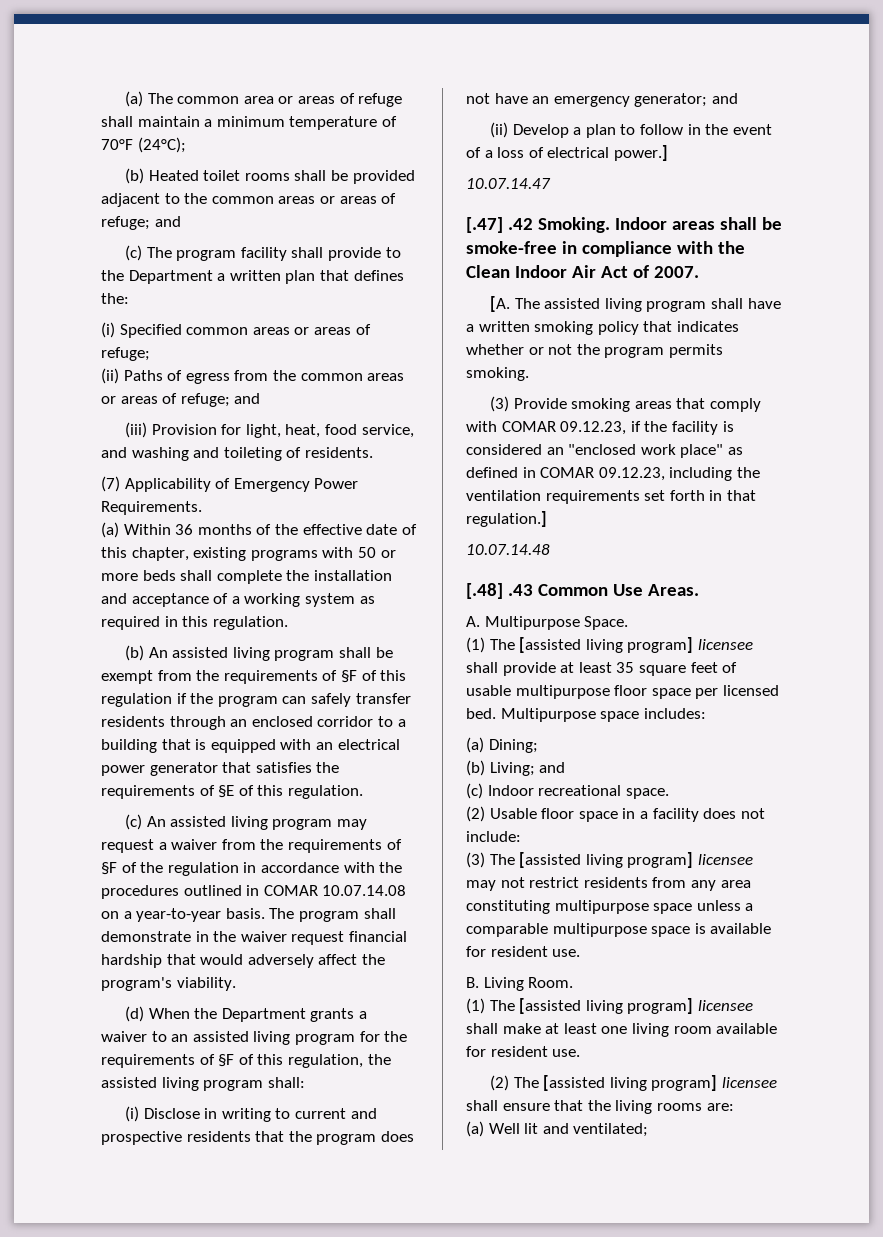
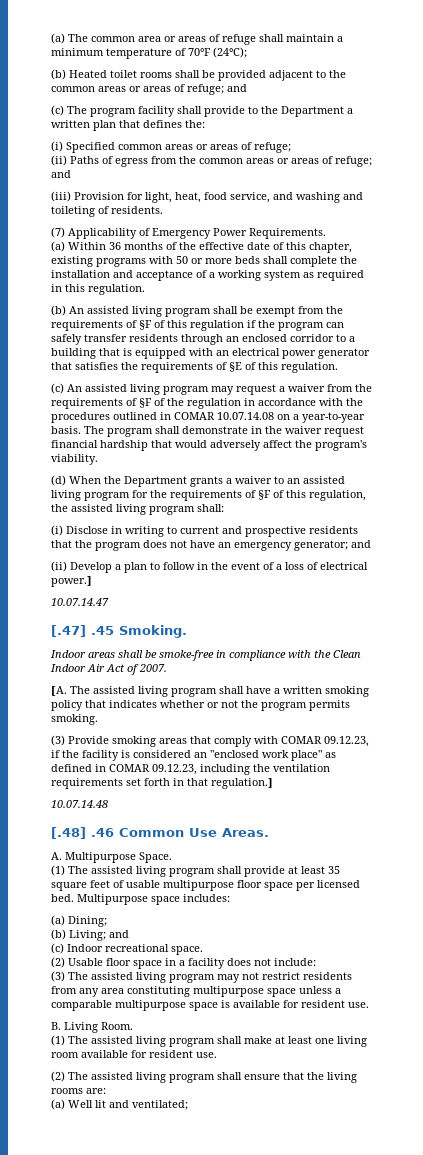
[507,218,533,230] .42 -> [91,626,114,635] .45
(610, 225) none -> (187, 631) //
[507,584,533,596] .43 -> [91,828,114,837] .46
[519,637,753,653] [assisted living program] licensee -> [91,866,215,877] assisted living program
[519,852,753,868] [assisted living program] licensee -> [91,972,215,983] assisted living program
[519,998,753,1014] [assisted living program] licensee -> [91,1036,215,1047] assisted living program
[543,1075,778,1091] [assisted living program] licensee -> [91,1072,215,1083] assisted living program

